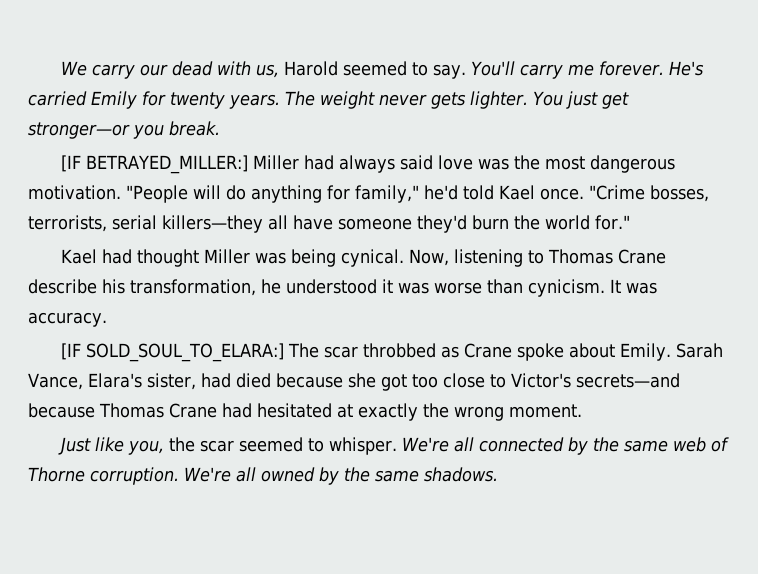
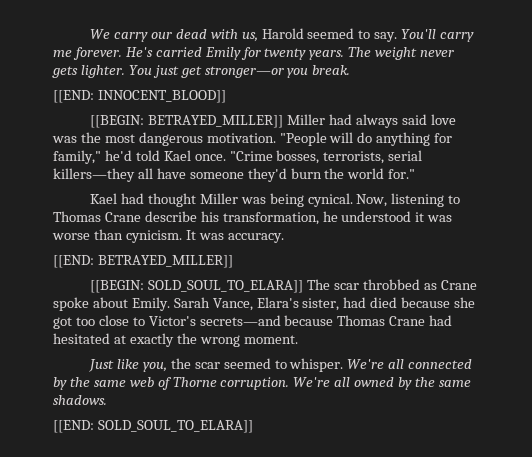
[60,155,248,174] [IF BETRAYED_MILLER:] -> [53,90,226,103] [90,115,283,128] [[END: INNOCENT_BLOOD]] // [[BEGIN: BETRAYED_MILLER]]
[60,343,284,362] [IF SOLD_SOUL_TO_ELARA:] -> [53,255,233,268] [90,280,303,293] [[END: BETRAYED_MILLER]] // [[BEGIN: SOLD_SOUL_TO_ELARA]]
(498, 474) none -> [53,420,253,433] // [[END: SOLD_SOUL_TO_ELARA]]

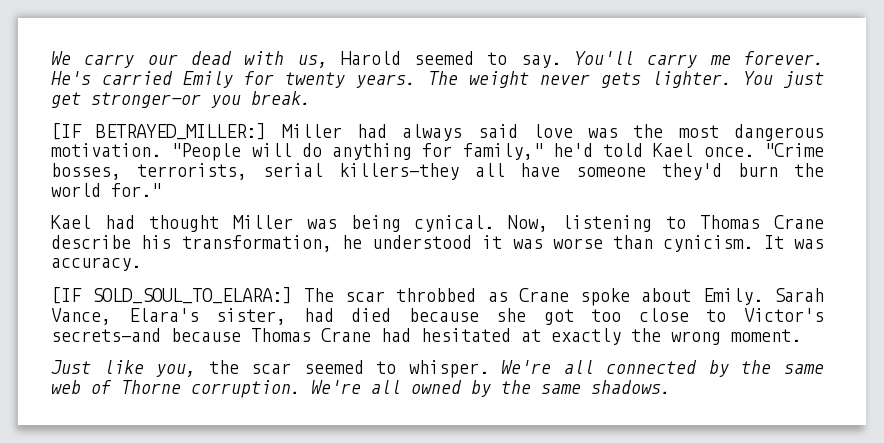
[53,90,226,103] [90,115,283,128] [[END: INNOCENT_BLOOD]] // [[BEGIN: BETRAYED_MILLER]] -> [51,123,267,140] [IF BETRAYED_MILLER:]
[53,255,233,268] [90,280,303,293] [[END: BETRAYED_MILLER]] // [[BEGIN: SOLD_SOUL_TO_ELARA]] -> [51,287,293,304] [IF SOLD_SOUL_TO_ELARA:]
[53,420,253,433] // [[END: SOLD_SOUL_TO_ELARA]] -> (671, 387) none

